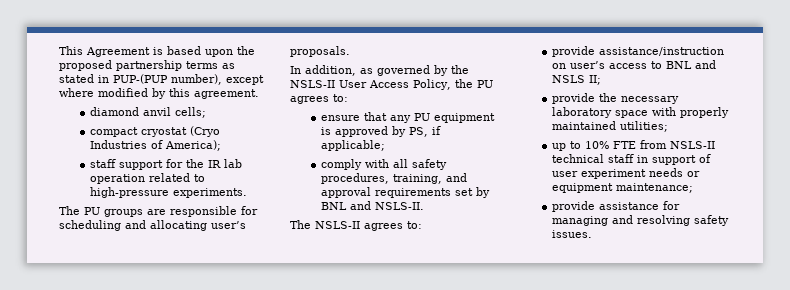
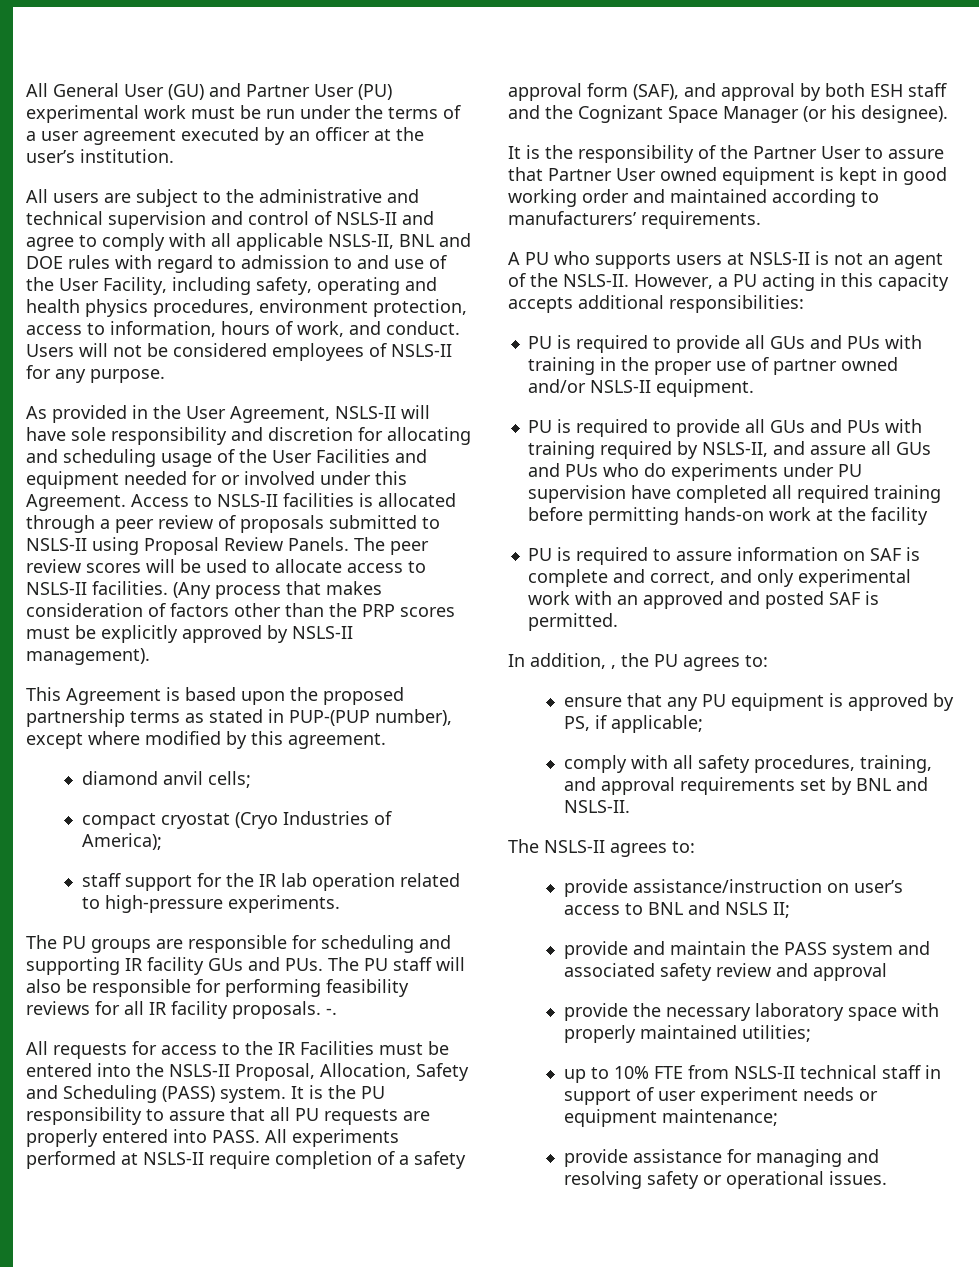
(59, 50) none -> [26,83,392,100] [26,105,461,123] [26,127,424,145] [26,149,174,163] [26,189,419,207] [26,211,434,229] [26,233,471,251] [26,255,447,273] [26,277,437,295] [26,299,467,317] [26,321,460,337] [26,343,452,361] [26,365,165,383] [26,405,430,423] [26,427,471,445] [26,449,427,467] [26,471,407,489] [26,493,456,511] [26,515,440,533] [26,537,429,555] [26,559,426,573] [26,581,382,599] [26,603,455,617] [26,625,353,643] [26,648,150,665] All General User (GU) and Partner User (PU) experimental work must be run under the terms of a user agreement executed by an officer at the user’s institution. // All users are subject to the administrative and technical supervision and control of NSLS-II and agree to comply with all applicable NSLS-II, BNL and DOE rules with regard to admission to and use of the User Facility, including safety, operating and health physics procedures, environment protection, access to information, hours of work, and conduct. Users will not be considered employees of NSLS-II for any purpose. // As provided in the User Agreement, NSLS-II will have sole responsibility and discretion for allocating and scheduling usage of the User Facilities and equipment needed for or involved under this Agreement. Access to NSLS-II facilities is allocated through a peer review of proposals submitted to NSLS-II using Proposal Review Panels. The peer review scores will be used to allocate access to NSLS-II facilities. (Any process that makes consideration of factors other than the PRP scores must be explicitly approved by NSLS-II management). //
[150,220,246,231] [290,46,350,57] [290,65,469,76] [290,79,451,90] allocating user’s proposals. // In addition, as governed by the NSLS-II User Access Policy, -> [26,957,465,975] [26,979,409,997] [26,1001,337,1019] [26,1041,449,1059] [26,1063,469,1081] [26,1085,385,1103] [26,1107,430,1125] [26,1129,399,1147] [26,1151,466,1169] [508,83,947,101] [508,105,948,123] [508,145,944,163] [508,167,947,185] [508,189,879,207] [508,211,761,229] [508,251,943,269] [508,273,949,291] [508,295,804,313] [527,335,922,353] [527,357,898,375] [527,379,754,397] [527,419,922,437] [527,441,931,459] [527,463,862,481] [527,485,941,503] [527,507,928,525] [527,547,920,565] [527,569,911,587] [527,591,879,609] [527,613,618,631] [508,653,616,669] supporting IR facility GUs and PUs. The PU staff will also be responsible for performing feasibility reviews for all IR facility proposals. -. // All requests for access to the IR Facilities must be entered into the NSLS-II Proposal, Allocation, Safety and Scheduling (PASS) system. It is the PU responsibility to assure that all PU requests are properly entered into PASS. All experiments performed at NSLS-II require completion of a safety approval form (SAF), and approval by both ESH staff and the Cognizant Space Manager (or his designee). // It is the responsibility of the Partner User to assure that Partner User owned equipment is kept in good working order and maintained according to manufacturers’ requirements. // A PU who supports users at NSLS-II is not an agent of the NSLS-II. However, a PU acting in this capacity accepts additional responsibilities: // PU is required to provide all GUs and PUs with training in the proper use of partner owned and/or NSLS-II equipment. // PU is required to provide all GUs and PUs with training required by NSLS-II, and assure all GUs and PUs who do experiments under PU supervision have completed all required training before permitting hands-on work at the facility // PU is required to assure information on SAF is complete and correct, and only experimental work with an approved and posted SAF is permitted. // In addition, ,
(602, 80) none -> [563,941,930,959] [563,963,887,981] // provide and maintain the PASS system and associated safety review and approval
(730, 220) none -> [702,1171,824,1189] or operational

